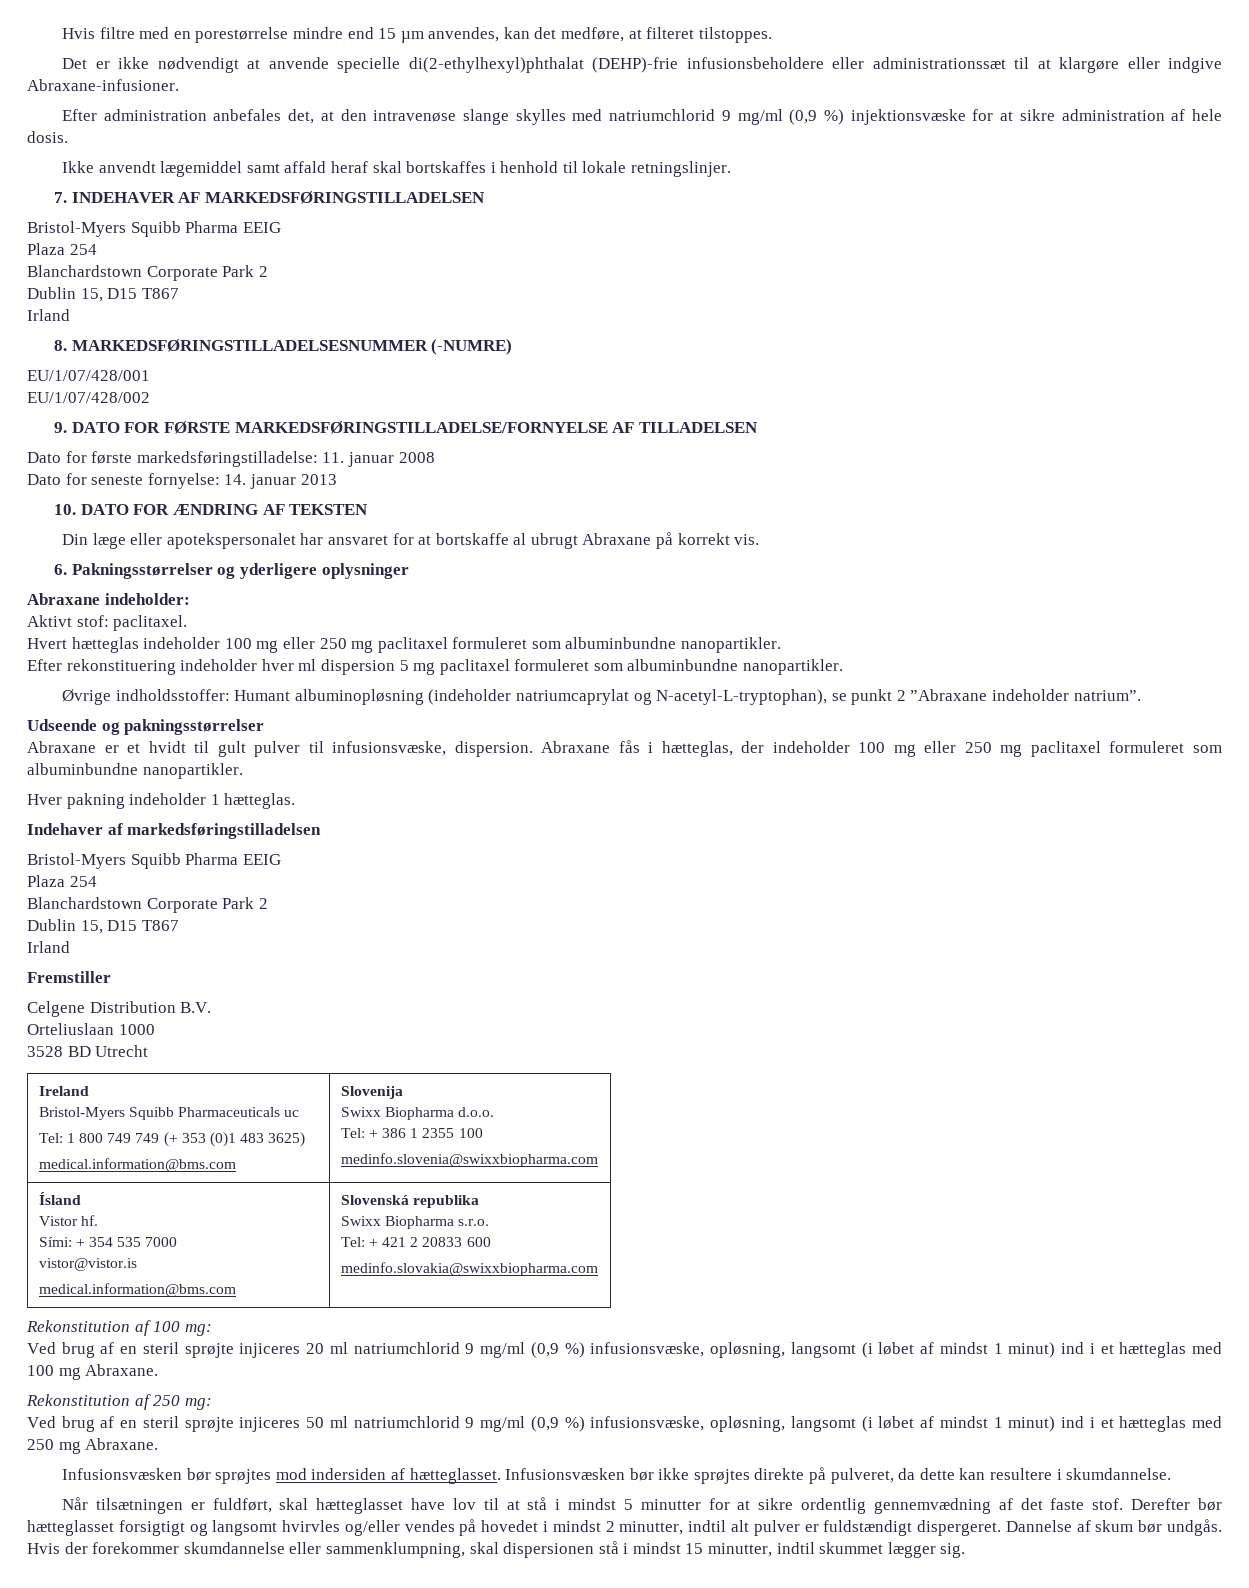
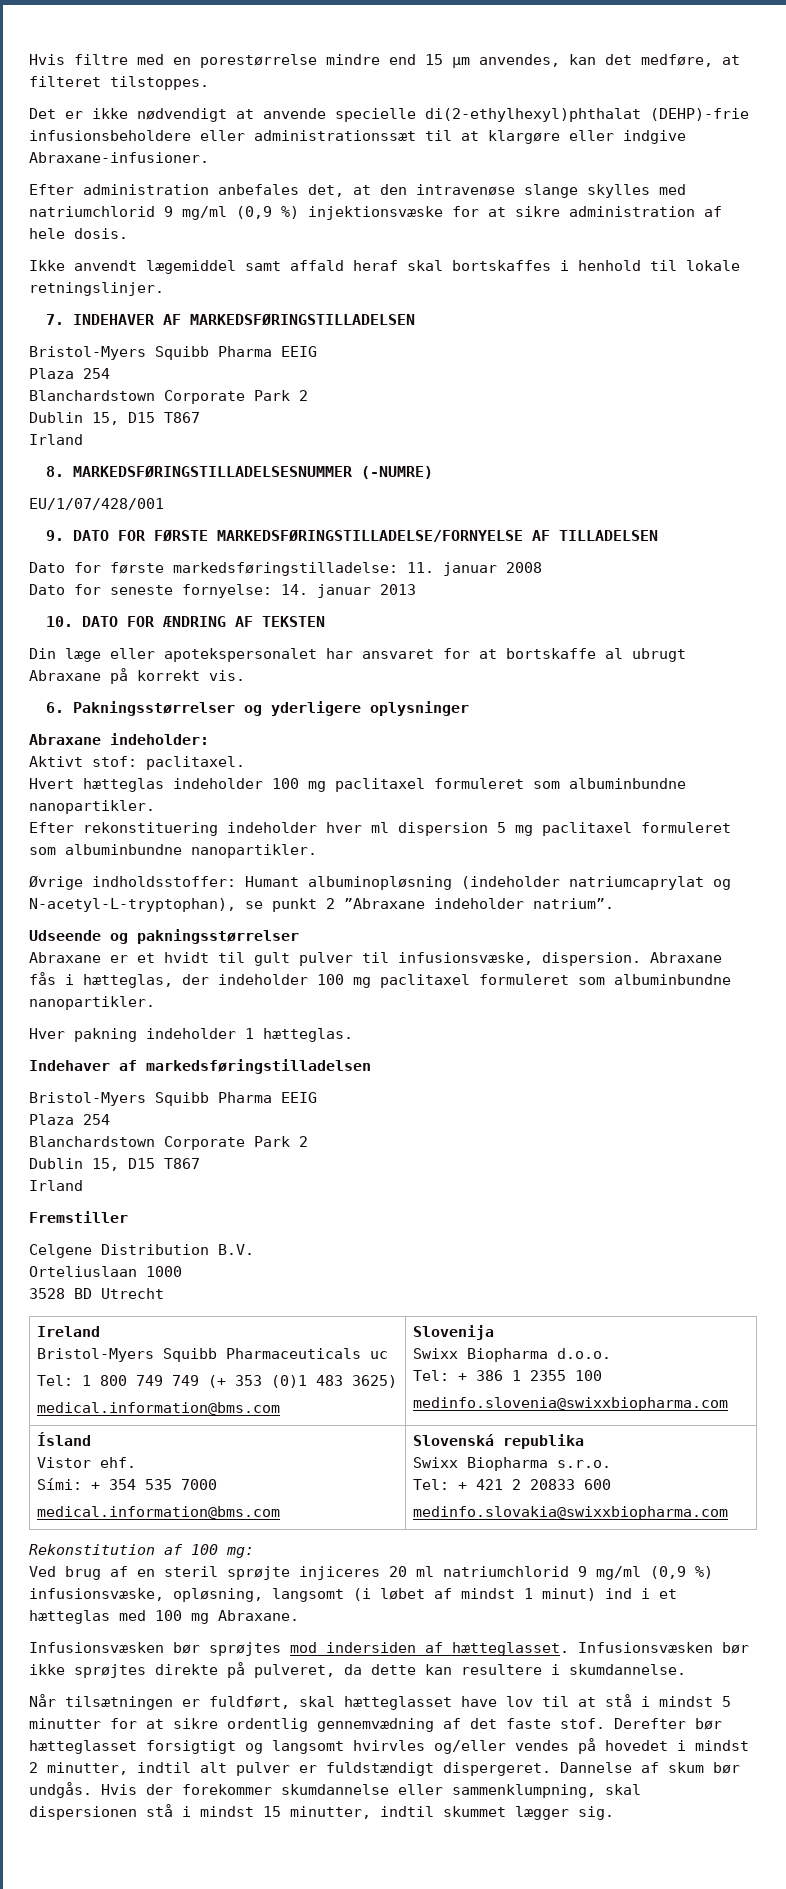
[27,392,150,403] // EU/1/07/428/002 -> (164, 504) none
[282,637,374,653] eller 250 mg -> (326, 786) none
[924,741,1023,757] eller 250 mg -> (371, 982) none
[80,1215,98,1226] hf. -> [99,1457,136,1468] ehf.
[38,1258,137,1271] // vistor@vistor.is -> (217, 1484) none
[26,1394,212,1410] [27,1416,1222,1432] [27,1438,159,1454] // Rekonstitution af 250 mg: // Ved brug af en steril sprøjte injiceres 50 ml natriumchlorid 9 mg/ml (0,9 %) infusionsvæske, opløsning, langsomt (i løbet af mindst 1 minut) ind i et hætteglas med 250 mg Abraxane. -> (299, 1615) none

